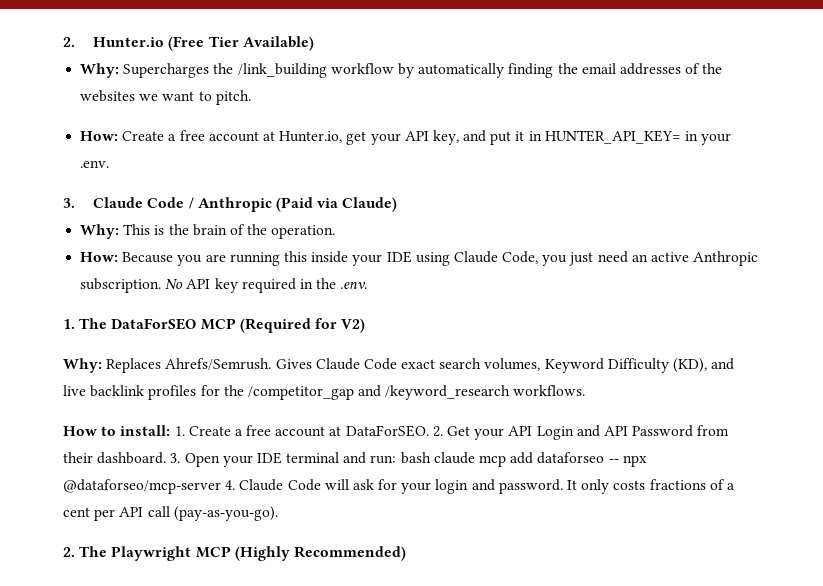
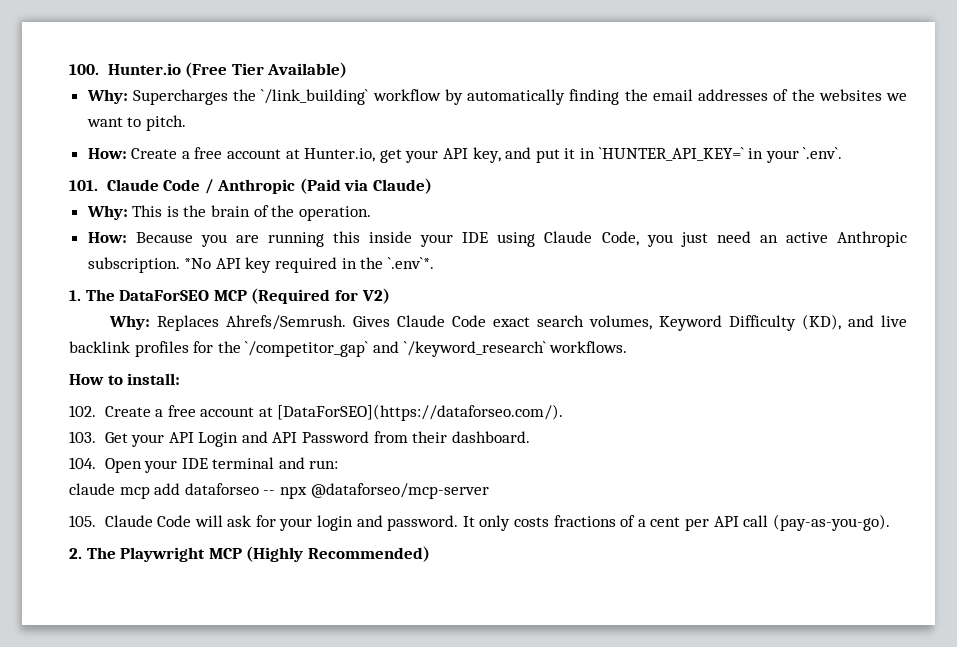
[63,37,75,47] 2. -> [69,64,99,75] 100.
[237,63,327,78] /link_building -> [261,89,369,105] `/link_building`
[544,130,681,144] HUNTER_API_KEY= -> [598,147,744,161] `HUNTER_API_KEY=`
[80,160,110,168] [63,198,75,208] .env. // 3. -> [803,147,843,159] [69,180,98,191] `.env`. // 101.
[165,279,184,289] No -> [184,258,212,269] *No
[340,281,368,289] .env. -> [387,257,434,269] `.env`*.
[247,385,511,400] /competitor_gap and /keyword_research -> [245,341,546,357] `/competitor_gap` and `/keyword_research`
[174,425,443,437] 1. Create a free account at DataForSEO. 2. -> [69,404,564,421] [69,431,96,443] // 102. Create a free account at [DataForSEO](https://dataforseo.com/). // 103.
[170,453,181,463] 3. -> [69,457,96,469] // 104.
[400,452,431,464] bash -> (339, 464) //
[225,480,236,490] 4. -> [69,515,96,527] // 105.

